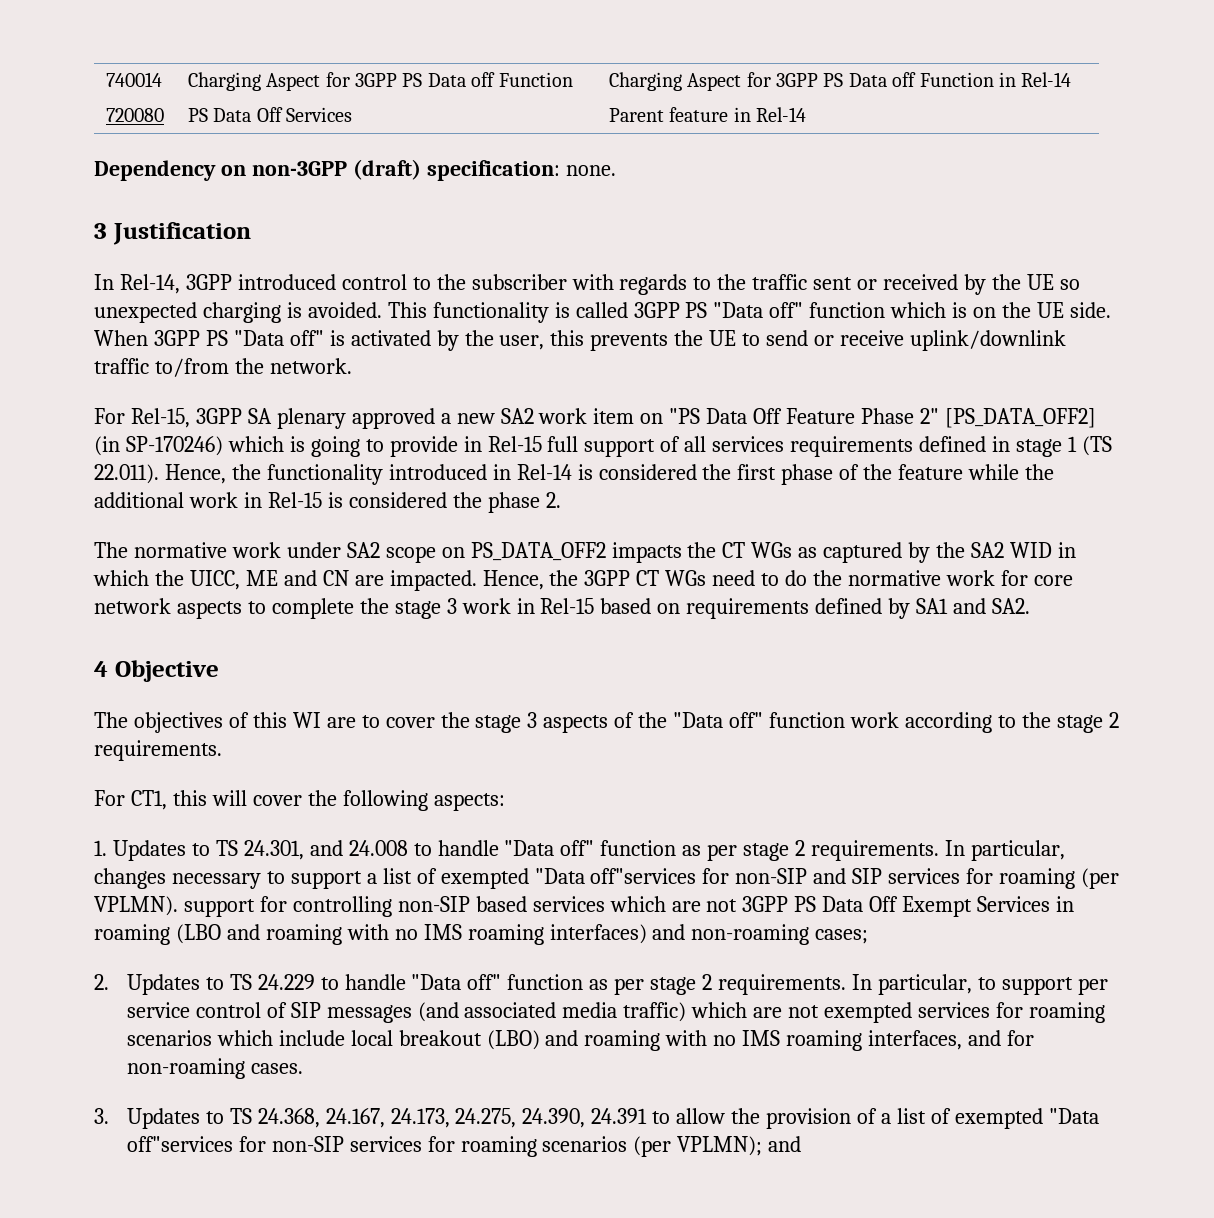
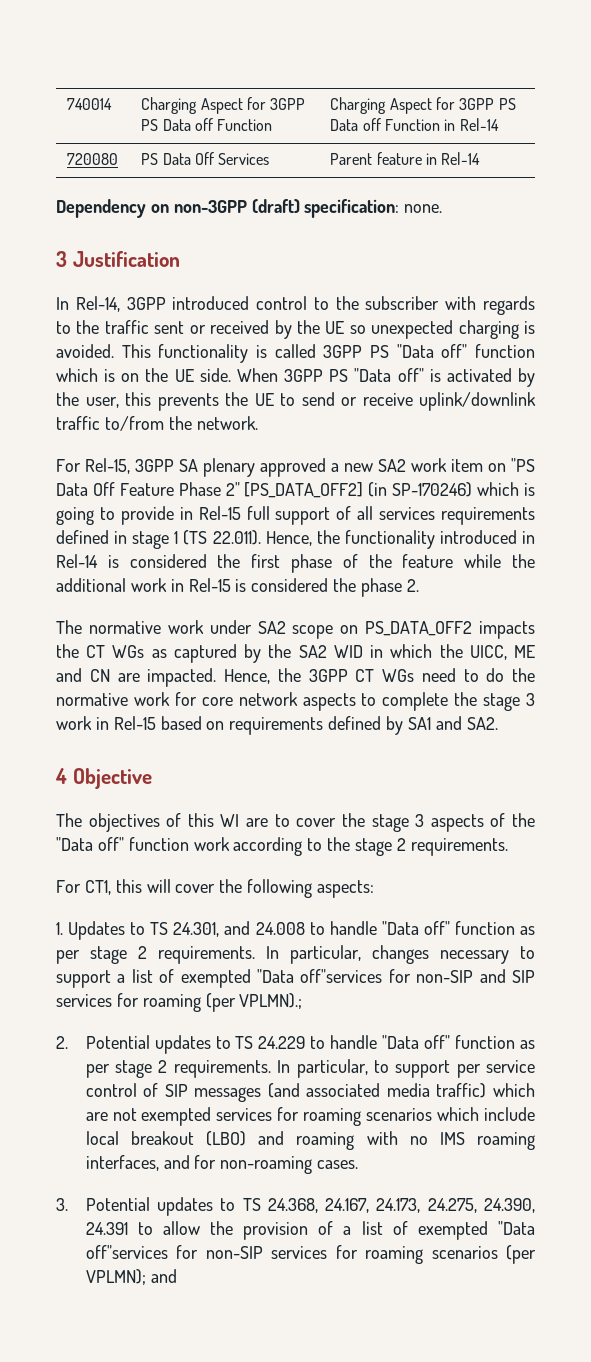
[94,896,1075,917] [94,924,869,945] [94,974,200,995] VPLMN). support for controlling non-SIP based services which are not 3GPP PS Data Off Exempt Services in roaming (LBO and roaming with no IMS roaming interfaces) and non-roaming cases; // 2. Updates -> [239,993,303,1009] [56,1035,211,1054] VPLMN).; // 2. Potential updates
[126,1108,200,1129] Updates -> [85,1197,213,1216] Potential updates

